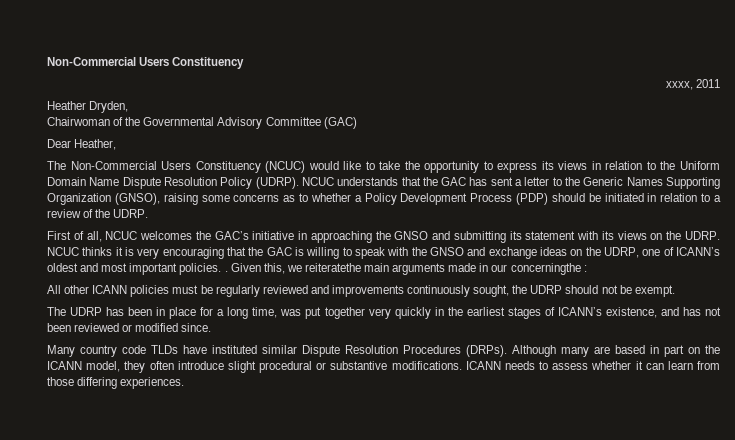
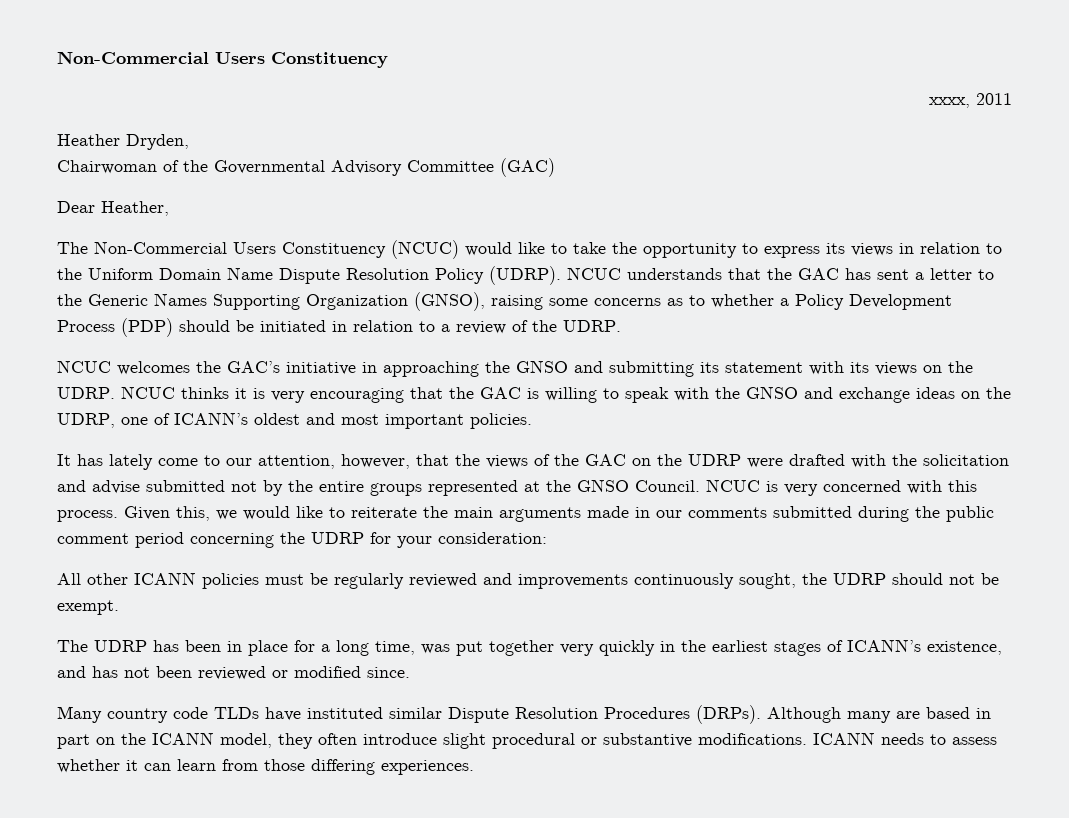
[47,231,102,242] First of all, -> (621, 326) none
[224,263,361,274] . Given this, we reiteratethe -> [57,454,1009,470] [57,479,977,496] [57,506,448,522] // It has lately come to our attention, however, that the views of the GAC on the UDRP were drafted with the solicitation and advise submitted not by the entire groups represented at the GNSO Council. NCUC is very concerned with this process. Given this, we would like to reiterate the
[510,263,587,275] concerningthe : -> [688,506,994,522] [57,532,547,548] comments submitted during the public comment period concerning the UDRP for your consideration:

